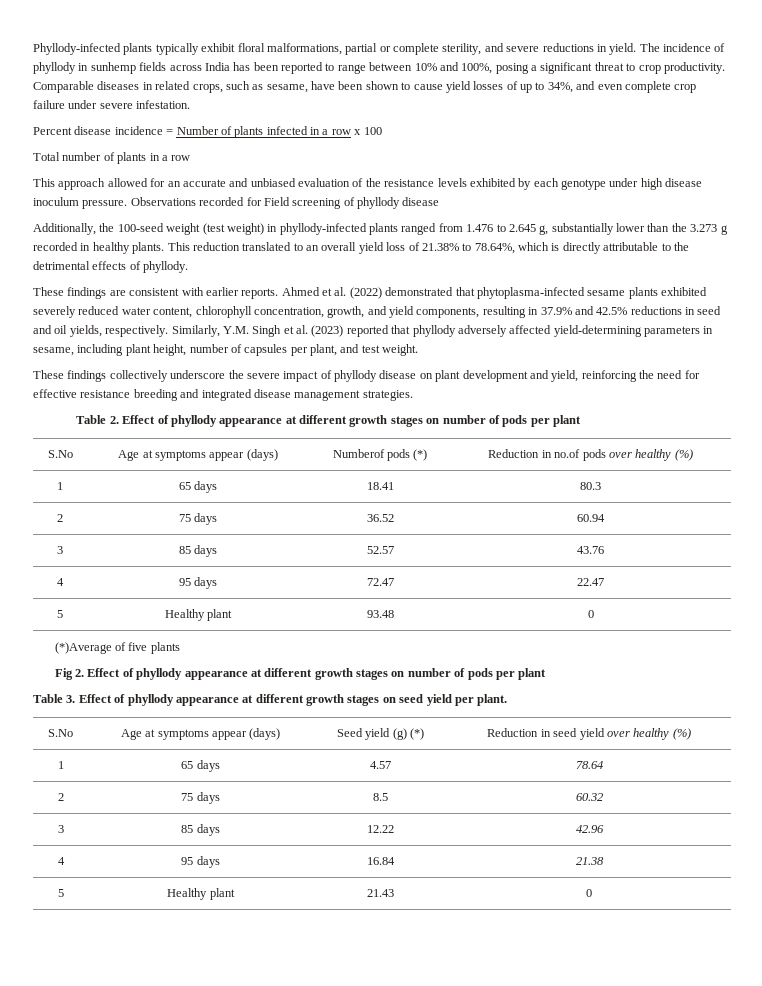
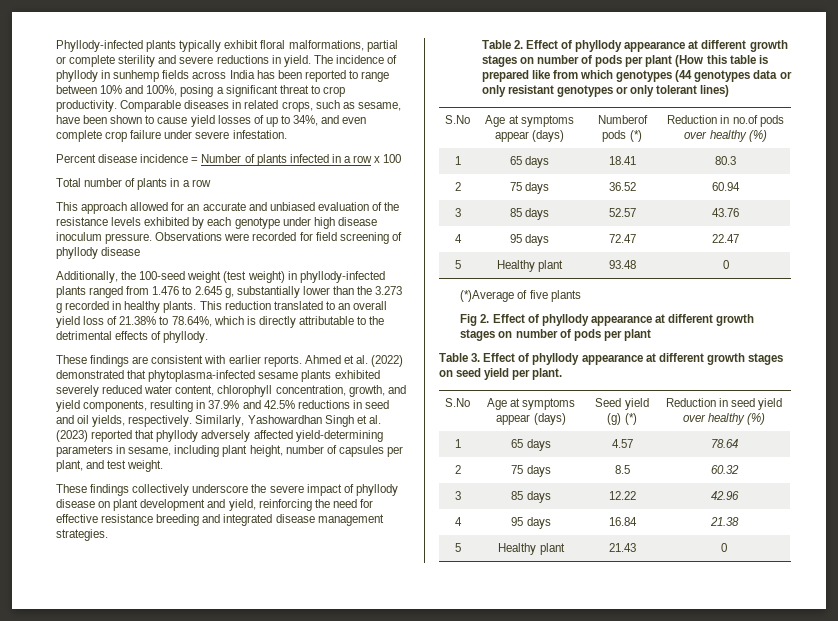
[442,43,482,55] sterility, -> [118,55,156,67] sterility
(196, 201) none -> [224,233,250,241] were
[263,197,290,206] Field -> [315,232,337,241] field
[222,326,249,334] Y.M. -> [247,415,322,424] Yashowardhan
(582, 421) none -> [675,55,768,67] [481,70,792,82] [481,85,730,97] (How this table is prepared like from which genotypes (44 genotypes data or only resistant genotypes or only tolerant lines)

